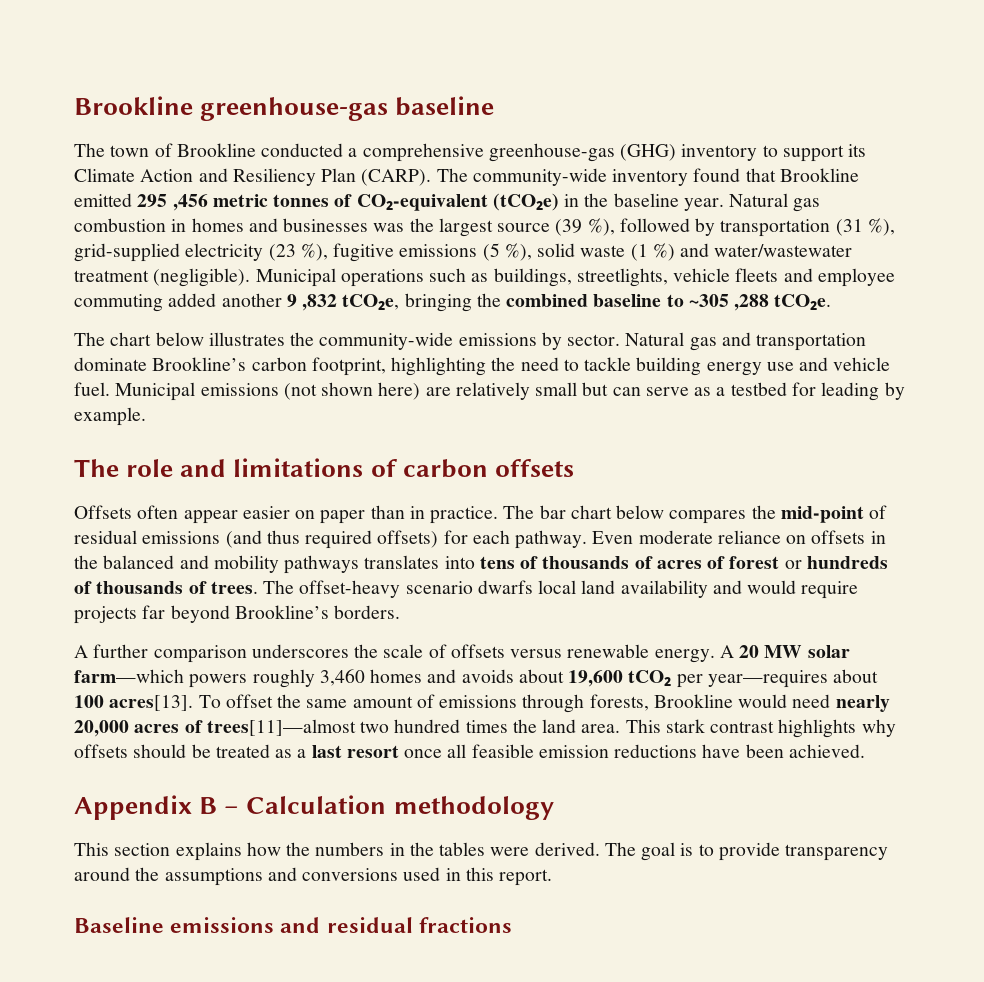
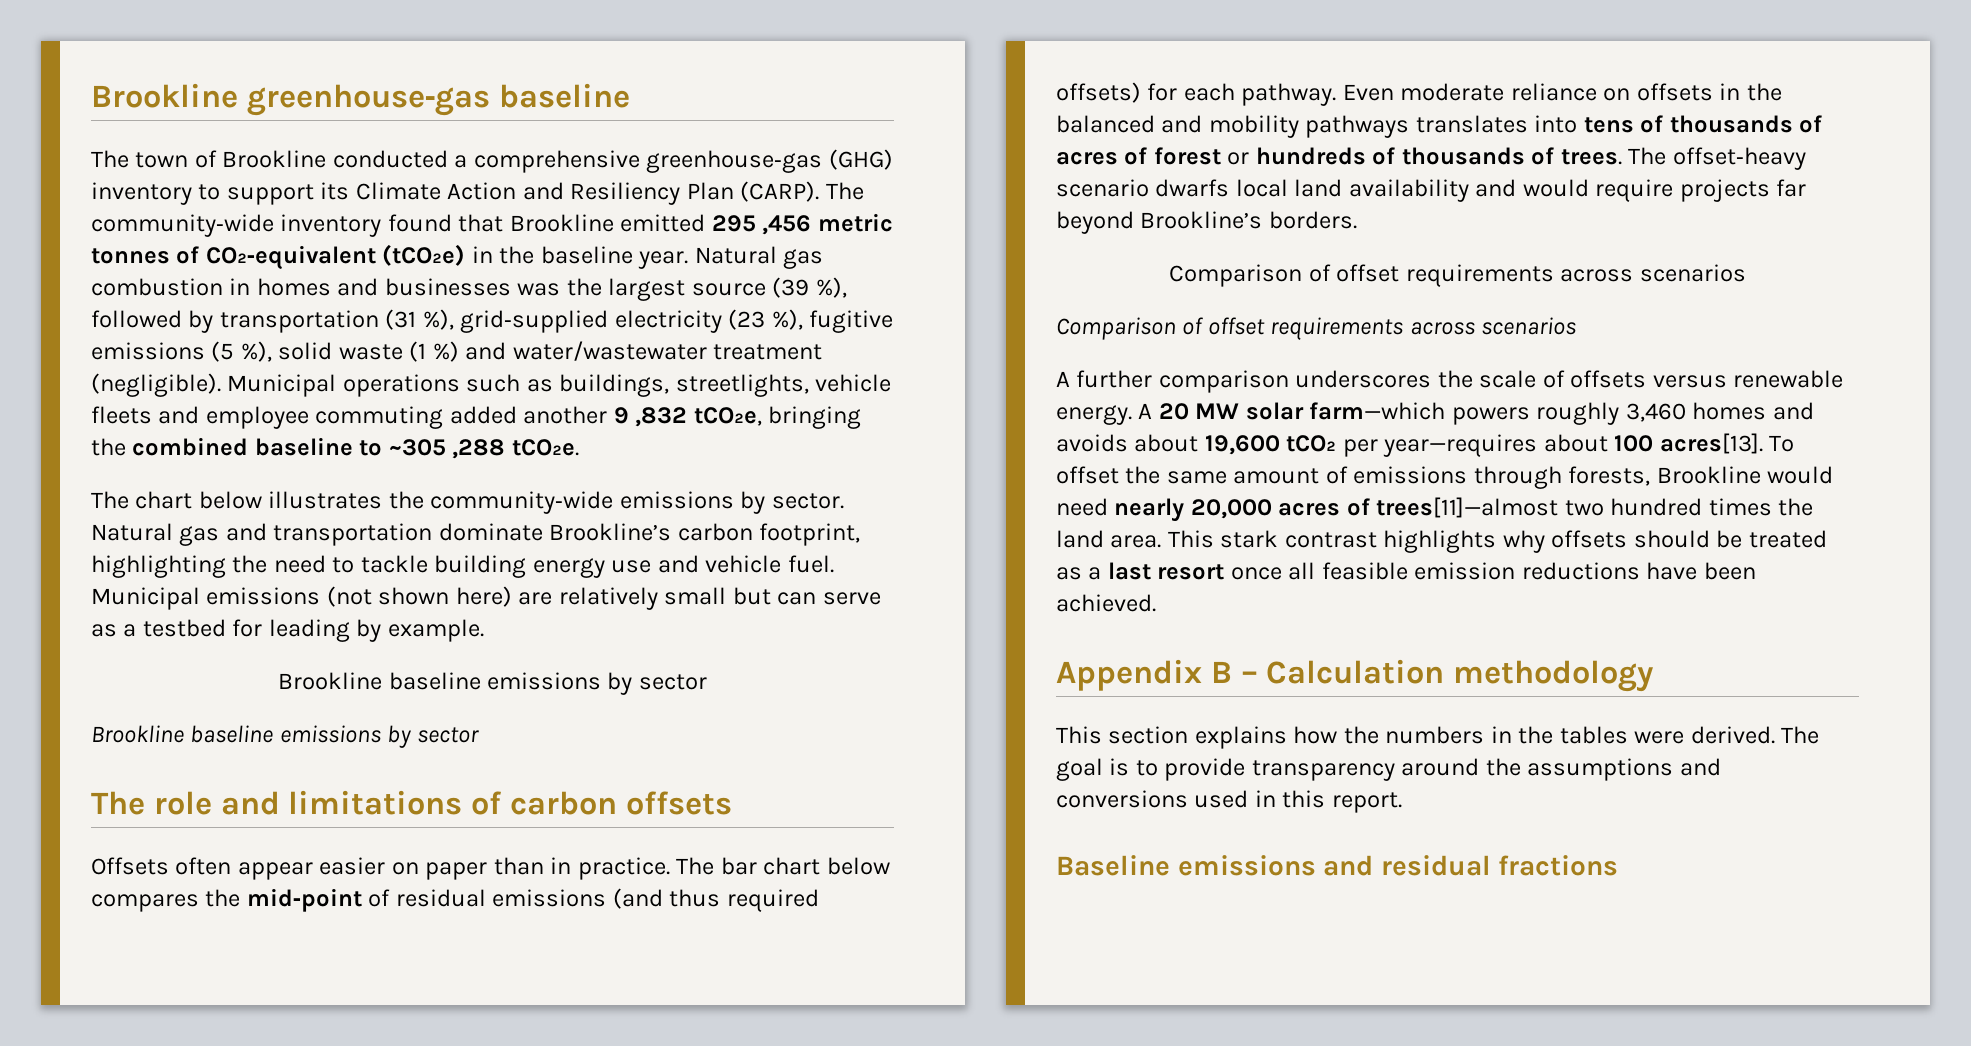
(146, 416) none -> [278,672,707,695] [91,725,479,748] // Brookline baseline emissions by sector // Brookline baseline emissions by sector
(401, 612) none -> [1169,264,1746,287] [1056,317,1577,340] // Comparison of offset requirements across scenarios // Comparison of offset requirements across scenarios

